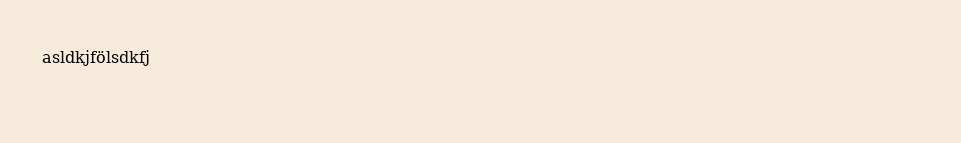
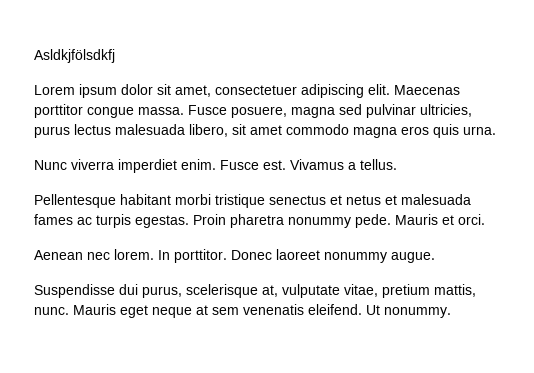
[42,50,150,66] asldkjfölsdkfj -> [34,49,115,63] [34,84,460,98] [34,104,472,118] [34,124,496,138] [34,159,397,173] [34,194,471,208] [34,214,485,228] [34,249,435,263] [34,284,476,298] [34,304,451,318] Asldkjfölsdkfj // Lorem ipsum dolor sit amet, consectetuer adipiscing elit. Maecenas porttitor congue massa. Fusce posuere, magna sed pulvinar ultricies, purus lectus malesuada libero, sit amet commodo magna eros quis urna. // Nunc viverra imperdiet enim. Fusce est. Vivamus a tellus. // Pellentesque habitant morbi tristique senectus et netus et malesuada fames ac turpis egestas. Proin pharetra nonummy pede. Mauris et orci. // Aenean nec lorem. In porttitor. Donec laoreet nonummy augue. // Suspendisse dui purus, scelerisque at, vulputate vitae, pretium mattis, nunc. Mauris eget neque at sem venenatis eleifend. Ut nonummy.

